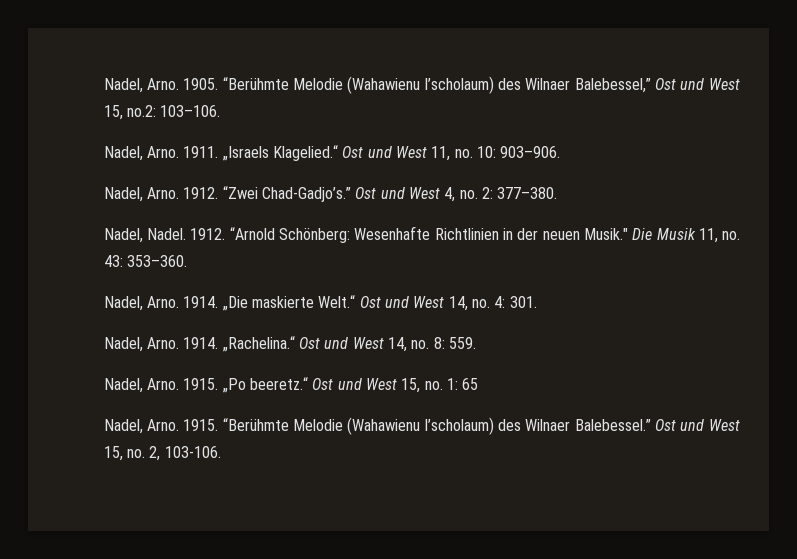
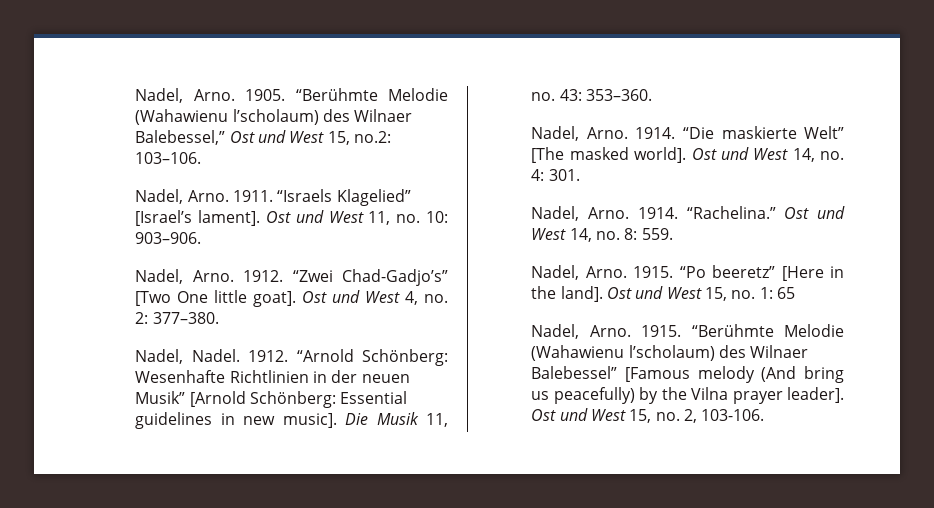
[222,145,339,161] „Israels Klagelied.“ -> [277,189,411,206] [135,210,261,226] “Israels Klagelied” [Israel’s lament].
[262,187,352,202] Chad-Gadjo’s.” -> [342,269,448,286] [135,290,297,307] Chad-Gadjo’s” [Two One little goat].
[584,228,629,240] Musik." -> [135,391,408,408] [135,412,337,429] Musik” [Arnold Schönberg: Essential guidelines in new music].
[222,295,356,311] „Die maskierte Welt.“ -> [682,126,844,139] [531,147,687,163] “Die maskierte Welt” [The masked world].
[222,336,295,352] „Rachelina.“ -> [686,206,776,219] “Rachelina.”
[222,377,309,393] „Po beeretz.“ -> [679,265,844,281] [531,286,603,302] “Po beeretz” [Here in the land].
[574,419,651,431] Balebessel.” -> [531,366,844,383] [531,387,844,404] Balebessel” [Famous melody (And bring us peacefully) by the Vilna prayer leader].

